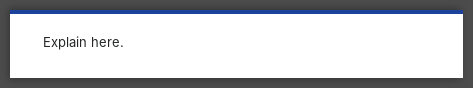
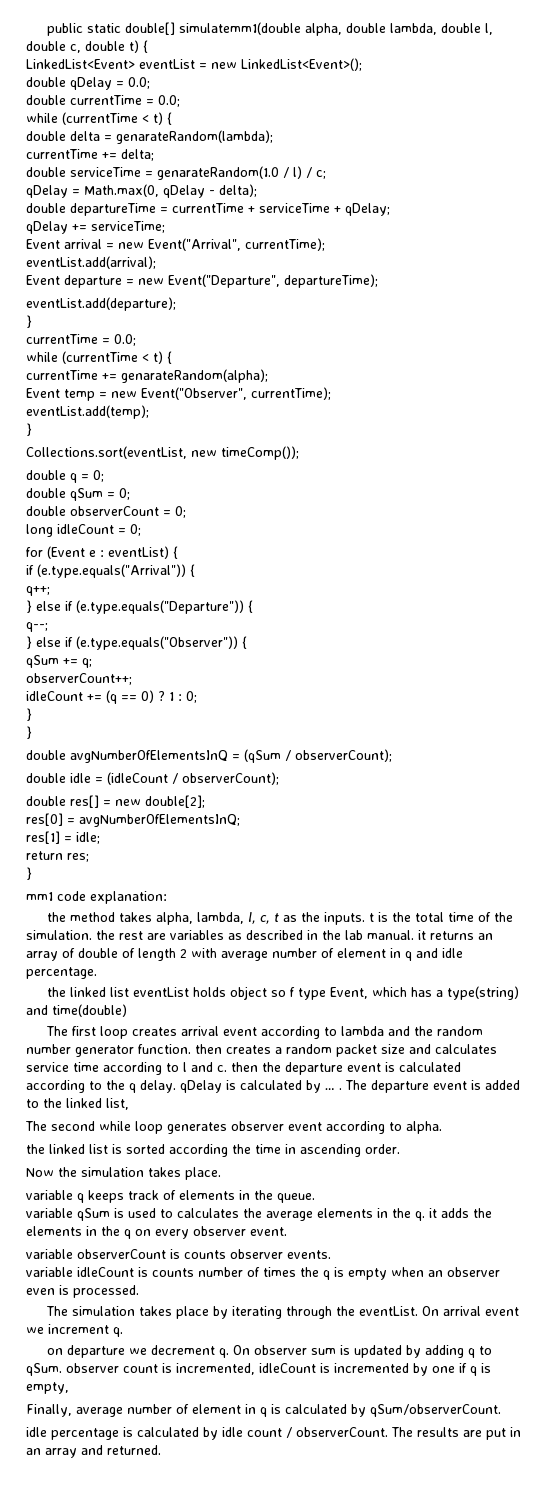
[43,36,124,50] Explain here. -> [47,22,494,36] [26,40,148,53] [26,58,362,71] [26,77,150,90] [26,95,180,107] [26,112,172,125] [26,130,273,144] [26,149,154,161] [26,166,326,180] [26,184,257,198] [26,203,390,216] [26,221,165,234] [26,238,325,251] [26,256,156,269] [26,274,378,288] [26,297,176,311] [26,315,32,328] [26,334,136,346] [26,351,172,364] [26,369,268,383] [26,387,331,401] [26,405,149,419] [26,423,32,436] [26,446,299,460] [26,470,104,483] [26,488,130,501] [26,506,186,518] [26,524,141,537] [26,546,178,559] [26,564,195,578] [26,586,50,596] [26,600,253,614] [26,622,48,632] [26,636,247,650] [26,655,92,668] [26,673,132,685] [26,690,197,704] [26,708,32,721] [26,726,32,739] [26,749,392,763] [26,772,279,785] [26,795,205,808] [26,813,240,827] [26,831,100,844] [26,851,89,862] [26,867,32,880] [26,891,167,904] [47,912,514,925] [26,930,493,940] [26,948,463,961] [26,967,97,979] [47,986,520,1000] [26,1004,127,1017] [46,1026,484,1039] [26,1044,497,1057] [26,1062,461,1075] [26,1080,520,1093] [26,1098,129,1110] [25,1121,442,1134] [26,1144,400,1157] [26,1167,221,1180] [26,1190,315,1203] [26,1208,492,1221] [26,1226,287,1239] [26,1249,331,1259] [26,1267,500,1280] [26,1285,139,1298] [46,1306,520,1319] [26,1324,123,1337] [47,1345,493,1358] [26,1363,491,1376] [26,1382,69,1394] [26,1404,501,1417] [26,1427,521,1440] [26,1445,161,1458] public static double[] simulatemm1(double alpha, double lambda, double l, double c, double t) { // LinkedList<Event> eventList = new LinkedList<Event>(); // double qDelay = 0.0; // double currentTime = 0.0; // while (currentTime < t) { // double delta = genarateRandom(lambda); // currentTime += delta; // double serviceTime = genarateRandom(1.0 / l) / c; // qDelay = Math.max(0, qDelay - delta); // double departureTime = currentTime + serviceTime + qDelay; // qDelay += serviceTime; // Event arrival = new Event("Arrival", currentTime); // eventList.add(arrival); // Event departure = new Event("Departure", departureTime); // eventList.add(departure); // } // currentTime = 0.0; // while (currentTime < t) { // currentTime += genarateRandom(alpha); // Event temp = new Event("Observer", currentTime); // eventList.add(temp); // } // Collections.sort(eventList, new timeComp()); // double q = 0; // double qSum = 0; // double observerCount = 0; // long idleCount = 0; // for (Event e : eventList) { // if (e.type.equals("Arrival")) { // q++; // } else if (e.type.equals("Departure")) { // q--; // } else if (e.type.equals("Observer")) { // qSum += q; // observerCount++; // idleCount += (q == 0) ? 1 : 0; // } // } // double avgNumberOfElementsInQ = (qSum / observerCount); // double idle = (idleCount / observerCount); // double res[] = new double[2]; // res[0] = avgNumberOfElementsInQ; // res[1] = idle; // return res; // } // mm1 code explanation: // the method takes alpha, lambda, l, c, t as the inputs. t is the total time of the simulation. the rest are variables as described in the lab manual. it returns an array of double of length 2 with average number of element in q and idle percentage. // the linked list eventList holds object so f type Event, which has a type(string) and time(double) // The first loop creates arrival event according to lambda and the random number generator function. then creates a random packet size and calculates service time according to l and c. then the departure event is calculated according to the q delay. qDelay is calculated by … . The departure event is added to the linked list, // The second while loop generates observer event according to alpha. // the linked list is sorted according the time in ascending order. // Now the simulation takes place. // variable q keeps track of elements in the queue. // variable qSum is used to calculates the average elements in the q. it adds the elements in the q on every observer event. // variable observerCount is counts observer events. // variable idleCount is counts number of times the q is empty when an observer even is processed. // The simulation takes place by iterating through the eventList. On arrival event we increment q. // on departure we decrement q. On observer sum is updated by adding q to qSum. observer count is incremented, idleCount is incremented by one if q is empty, // Finally, average number of element in q is calculated by qSum/observerCount. // idle percentage is calculated by idle count / observerCount. The results are put in an array and returned.

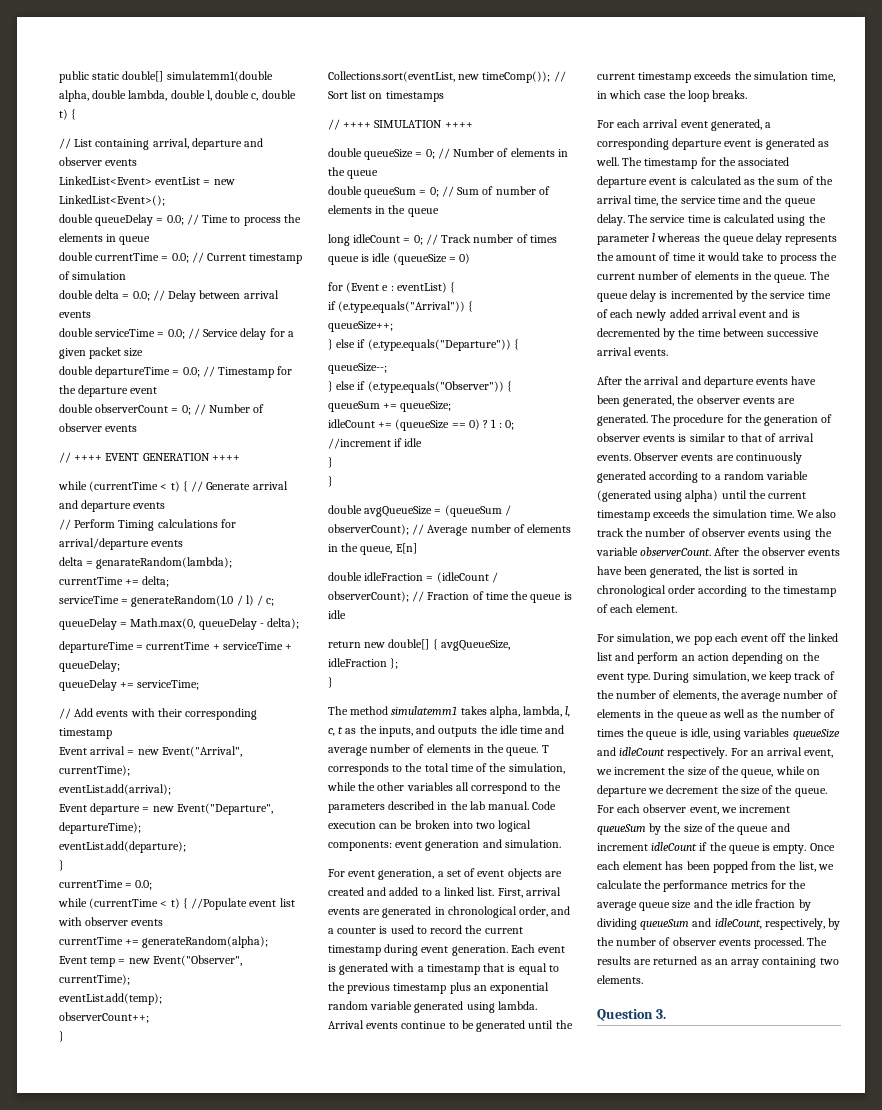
(148, 46) none -> [59,138,264,150] [59,157,138,166] // // List containing arrival, departure and observer events
[70,77,150,90] [26,95,180,107] [26,112,172,125] [26,131,66,141] qDelay = 0.0; // double currentTime = 0.0; // while (currentTime < t) { // double -> [95,214,301,226] [59,233,151,245] [59,252,303,264] [59,271,127,280] [59,290,279,302] [59,311,91,318] [59,328,294,340] [59,347,144,359] [59,366,293,378] [59,385,158,397] [59,404,265,415] [59,423,138,432] [59,452,240,463] [58,481,288,492] [59,500,166,512] [59,519,236,531] [59,538,184,550] queueDelay = 0.0; // Time to process the elements in queue // double currentTime = 0.0; // Current timestamp of simulation // double delta = 0.0; // Delay between arrival events // double serviceTime = 0.0; // Service delay for a given packet size // double departureTime = 0.0; // Timestamp for the departure event // double observerCount = 0; // Number of observer events // // ++++ EVENT GENERATION ++++ // while (currentTime < t) { // Generate arrival and departure events // // Perform Timing calculations for arrival/departure events //
[26,166,279,180] double serviceTime = genarateRandom(1.0 -> [59,595,234,607] serviceTime = generateRandom(1.0
[26,185,68,198] qDelay -> [59,618,117,630] queueDelay
[163,185,205,198] qDelay -> [198,618,257,630] queueDelay
[26,203,66,213] double -> (300, 623) none
[345,203,390,216] [26,221,68,234] qDelay; // qDelay -> [59,660,120,672] [59,679,117,691] queueDelay; // queueDelay
(165, 227) none -> [59,708,258,720] [59,728,112,739] // // Add events with their corresponding timestamp
[26,369,268,383] // currentTime += genarateRandom(alpha); -> [191,898,295,910] [58,917,164,926] [59,936,269,948] //Populate event list with observer events // currentTime += generateRandom(alpha);
(149, 412) none -> [59,1012,149,1023] // observerCount++;
[26,470,104,483] [26,488,130,501] [26,506,186,518] [26,524,141,537] // double q = 0; // double qSum = 0; // double observerCount = 0; // long idleCount = 0; -> [553,71,566,82] [328,90,444,102] [328,119,473,130] [328,148,568,160] [328,167,379,179] [328,186,550,198] [328,205,439,217] [328,234,557,246] [328,253,471,265] // Sort list on timestamps // // ++++ SIMULATION ++++ // double queueSize = 0; // Number of elements in the queue // double queueSum = 0; // Sum of number of elements in the queue // long idleCount = 0; // Track number of times queue is idle (queueSize = 0)
[26,586,50,596] q++; -> [328,321,393,332] queueSize++;
[26,622,48,632] q--; -> [328,363,387,374] queueSize--;
[26,655,92,668] [26,673,132,685] qSum += q; // observerCount++; -> [328,401,452,412] queueSum += queueSize;
[106,690,117,704] (q -> [395,419,450,431] (queueSize
(197, 697) none -> [328,438,423,449] //increment if idle
[70,749,392,763] [26,773,91,783] avgNumberOfElementsInQ = (qSum / observerCount); // double idle -> [364,505,511,517] [328,524,572,536] [328,543,417,555] [328,572,424,581] avgQueueSize = (queueSum / observerCount); // Average number of elements in the queue, E[n] // double idleFraction
[26,795,205,808] [26,813,240,827] [26,831,100,844] [26,851,89,862] [26,867,32,880] [26,891,167,904] [47,912,116,922] // double res[] = new double[2]; // res[0] = avgNumberOfElementsInQ; // res[1] = idle; // return res; // } // mm1 code explanation: // the method -> [412,591,572,603] [328,610,346,619] [328,639,510,651] [328,658,399,669] [328,677,333,688] [328,706,458,715] // Fraction of time the queue is idle // return new double[] { avgQueueSize, idleFraction }; // } // The method simulatemm1
[324,912,389,925] inputs. t is -> [378,725,565,737] [328,744,549,756] [328,763,403,775] inputs, and outputs the idle time and average number of elements in the queue. T corresponds to
[26,930,242,940] simulation. the rest are variables as -> [508,763,565,774] [327,782,561,794] [328,803,385,813] simulation, while the other variables all correspond to the parameters
[418,930,493,940] [26,948,463,961] [26,967,97,979] [47,986,520,1000] [26,1004,127,1017] [46,1026,484,1039] [26,1044,497,1057] [26,1062,461,1075] [26,1080,520,1093] [26,1098,129,1110] [25,1121,442,1134] [26,1144,400,1157] [26,1167,221,1180] [26,1190,315,1203] [26,1208,492,1221] [26,1226,287,1239] [26,1249,331,1259] [26,1267,500,1280] [26,1285,139,1298] [46,1306,520,1319] [26,1324,123,1337] [47,1345,493,1358] [26,1363,491,1376] [26,1382,69,1394] [26,1404,501,1417] [26,1427,521,1440] [26,1445,161,1458] it returns an array of double of length 2 with average number of element in q and idle percentage. // the linked list eventList holds object so f type Event, which has a type(string) and time(double) // The first loop creates arrival event according to lambda and the random number generator function. then creates a random packet size and calculates service time according to l and c. then the departure event is calculated according to the q delay. qDelay is calculated by … . The departure event is added to the linked list, // The second while loop generates observer event according to alpha. // the linked list is sorted according the time in ascending order. // Now the simulation takes place. // variable q keeps track of elements in the queue. // variable qSum is used to calculates the average elements in the q. it adds the elements in the q on every observer event. // variable observerCount is counts observer events. // variable idleCount is counts number of times the q is empty when an observer even is processed. // The simulation takes place by iterating through the eventList. On arrival event we increment q. // on departure we decrement q. On observer sum is updated by adding q to qSum. observer count is incremented, idleCount is incremented by one if q is empty, // Finally, average number of element in q is calculated by qSum/observerCount. // idle percentage is calculated by idle count / observerCount. The results are put in an array and returned. -> [532,801,557,810] [328,820,532,832] [328,839,561,851] [328,868,562,880] [328,887,561,898] [328,906,571,918] [328,925,523,934] [328,944,566,956] [328,963,559,975] [328,982,550,994] [328,1001,537,1013] [328,1020,573,1032] [597,71,836,83] [597,90,748,102] [597,119,772,131] [597,138,830,150] [596,157,790,169] [597,176,833,188] [597,195,816,207] [597,214,826,226] [597,233,838,245] [597,252,838,264] [597,271,830,283] [597,290,831,302] [597,309,800,321] [597,328,820,340] [597,347,669,356] [597,376,817,388] [597,395,796,407] [597,414,833,426] [597,433,814,442] [597,452,802,464] [597,471,809,483] [597,490,807,502] [597,509,837,521] [597,528,832,540] [596,547,841,556] [597,566,798,578] [597,585,837,597] [597,604,678,613] [597,633,838,645] [597,652,820,664] [597,671,835,683] [597,690,838,702] [597,709,836,721] [597,728,840,740] [597,747,834,759] [596,766,820,778] [597,785,827,797] [597,804,791,815] [597,823,790,835] [597,842,835,854] [597,861,834,873] [597,880,807,892] [597,899,811,911] [597,918,841,930] [597,937,828,949] [597,956,839,968] [597,975,643,984] [597,1009,666,1021] Code execution can be broken into two logical components: event generation and simulation. // For event generation, a set of event objects are created and added to a linked list. First, arrival events are generated in chronological order, and a counter is used to record the current timestamp during event generation. Each event is generated with a timestamp that is equal to the previous timestamp plus an exponential random variable generated using lambda. Arrival events continue to be generated until the current timestamp exceeds the simulation time, in which case the loop breaks. // For each arrival event generated, a corresponding departure event is generated as well. The timestamp for the associated departure event is calculated as the sum of the arrival time, the service time and the queue delay. The service time is calculated using the parameter l whereas the queue delay represents the amount of time it would take to process the current number of elements in the queue. The queue delay is incremented by the service time of each newly added arrival event and is decremented by the time between successive arrival events. // After the arrival and departure events have been generated, the observer events are generated. The procedure for the generation of observer events is similar to that of arrival events. Observer events are continuously generated according to a random variable (generated using alpha) until the current timestamp exceeds the simulation time. We also track the number of observer events using the variable observerCount. After the observer events have been generated, the list is sorted in chronological order according to the timestamp of each element. // For simulation, we pop each event off the linked list and perform an action depending on the event type. During simulation, we keep track of the number of elements, the average number of elements in the queue as well as the number of times the queue is idle, using variables queueSize and idleCount respectively. For an arrival event, we increment the size of the queue, while on departure we decrement the size of the queue. For each observer event, we increment queueSum by the size of the queue and increment idleCount if the queue is empty. Once each element has been popped from the list, we calculate the performance metrics for the average queue size and the idle fraction by dividing queueSum and idleCount, respectively, by the number of observer events processed. The results are returned as an array containing two elements. // Question 3.

